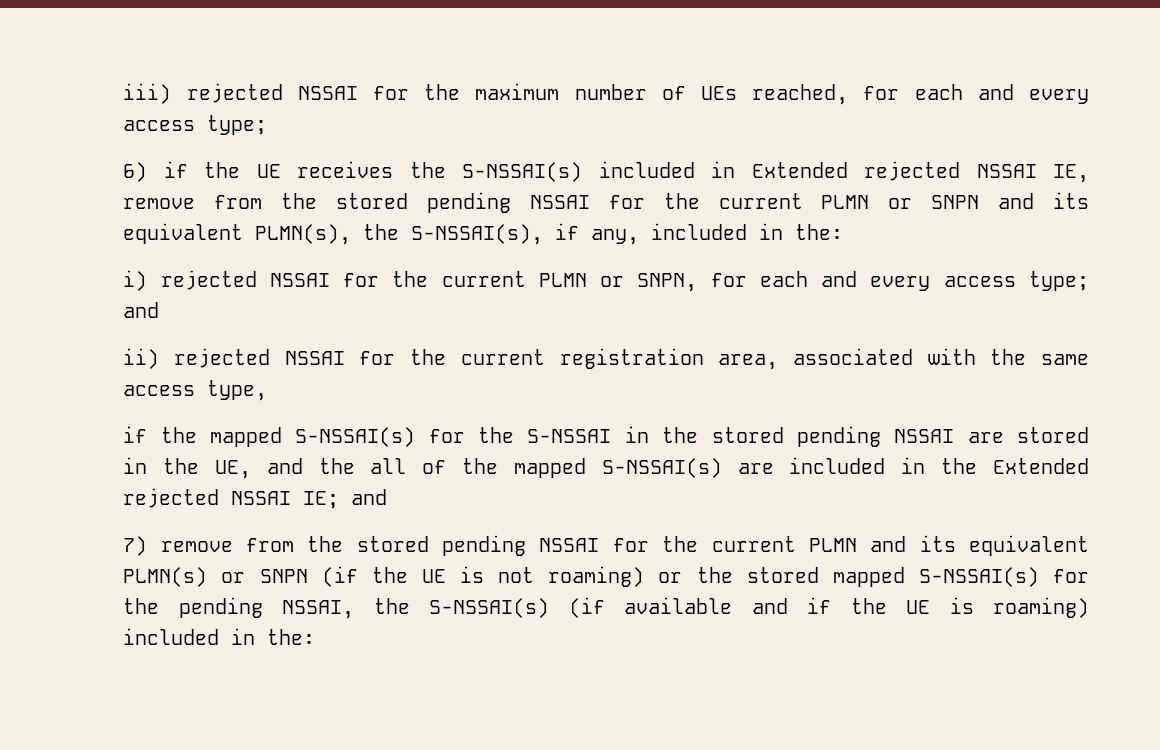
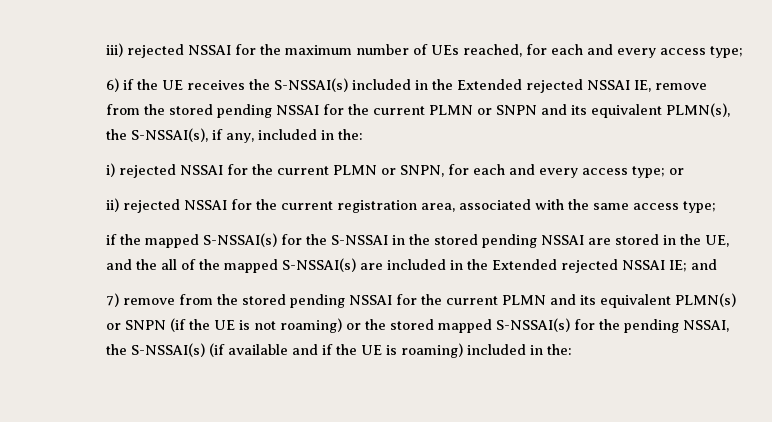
(736, 169) none -> [431,79,453,90] the
[123,302,160,318] and -> [668,168,684,175] or
[207,380,268,401] type, -> [682,201,716,213] type;

